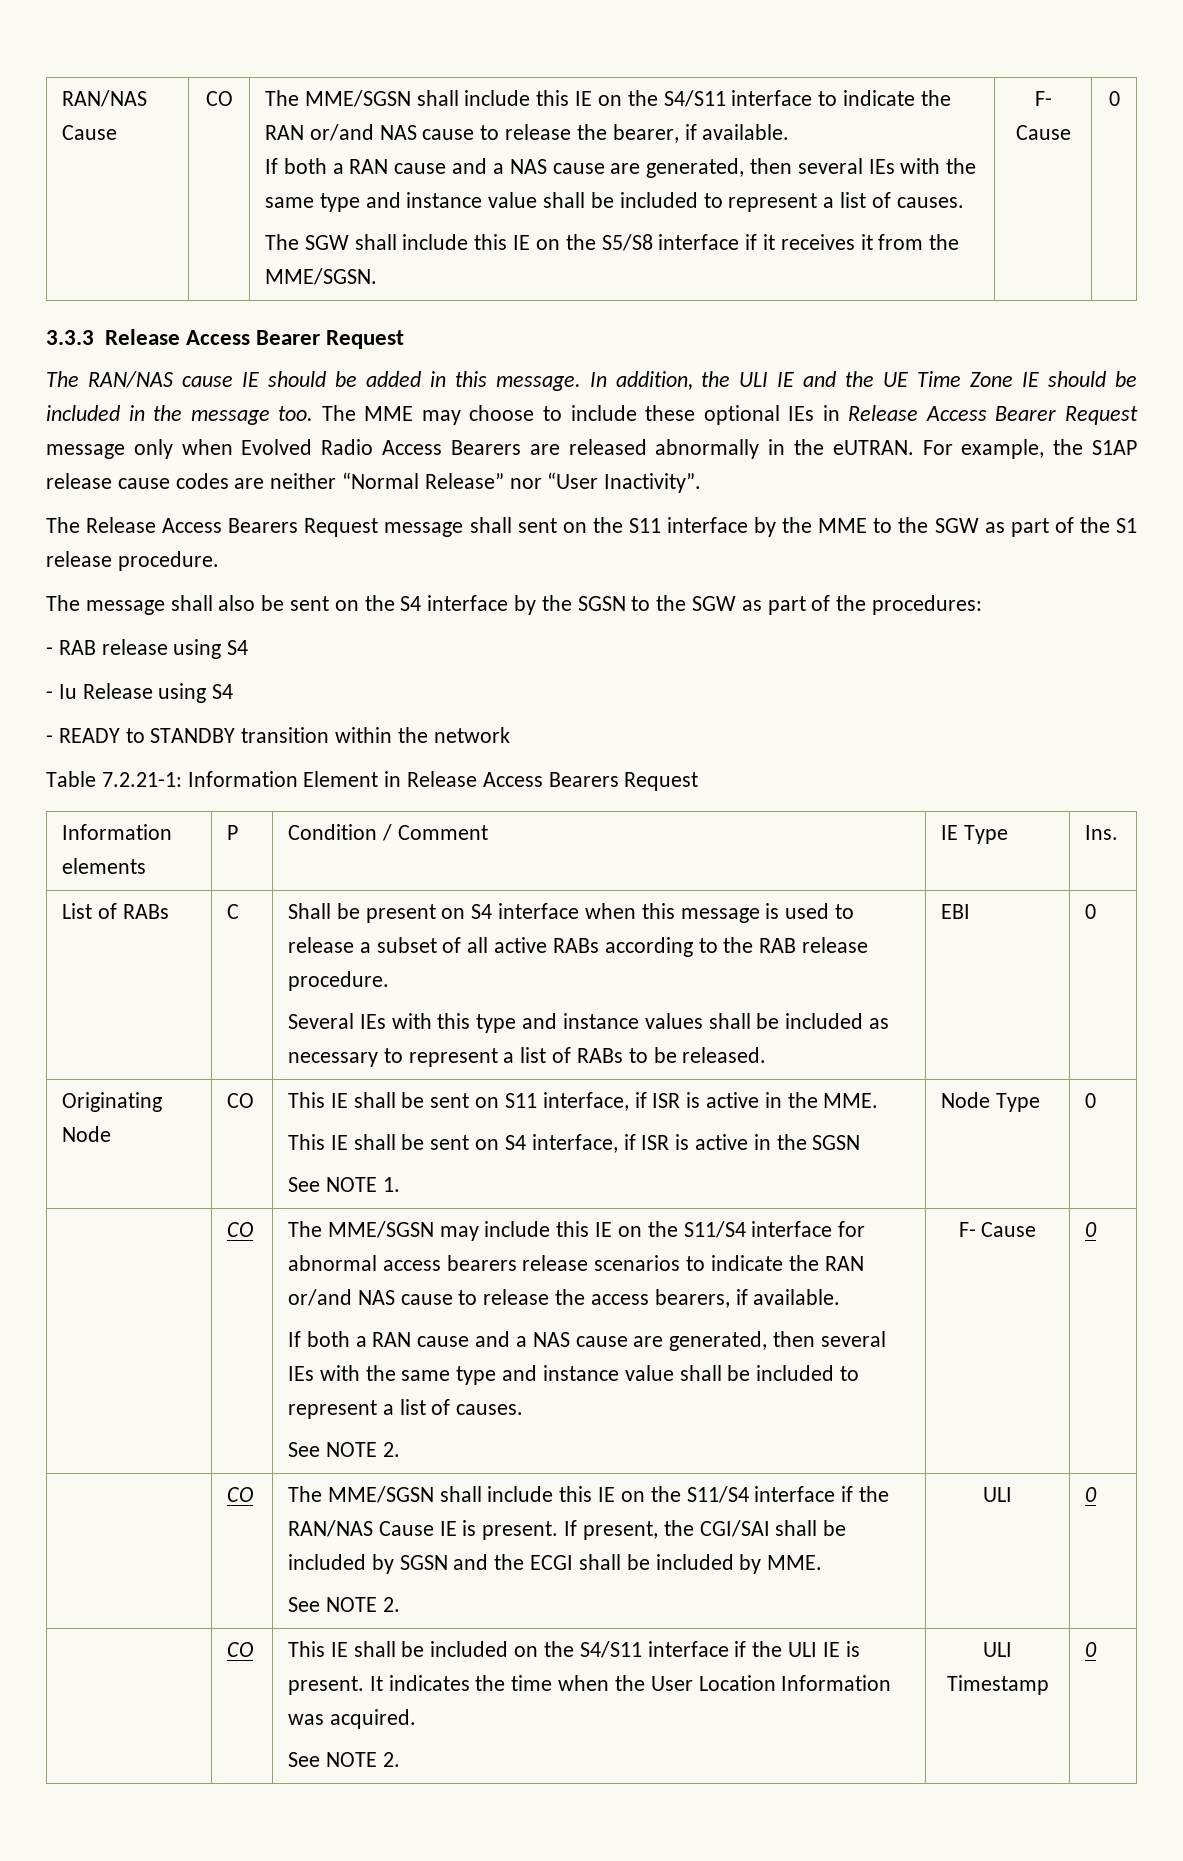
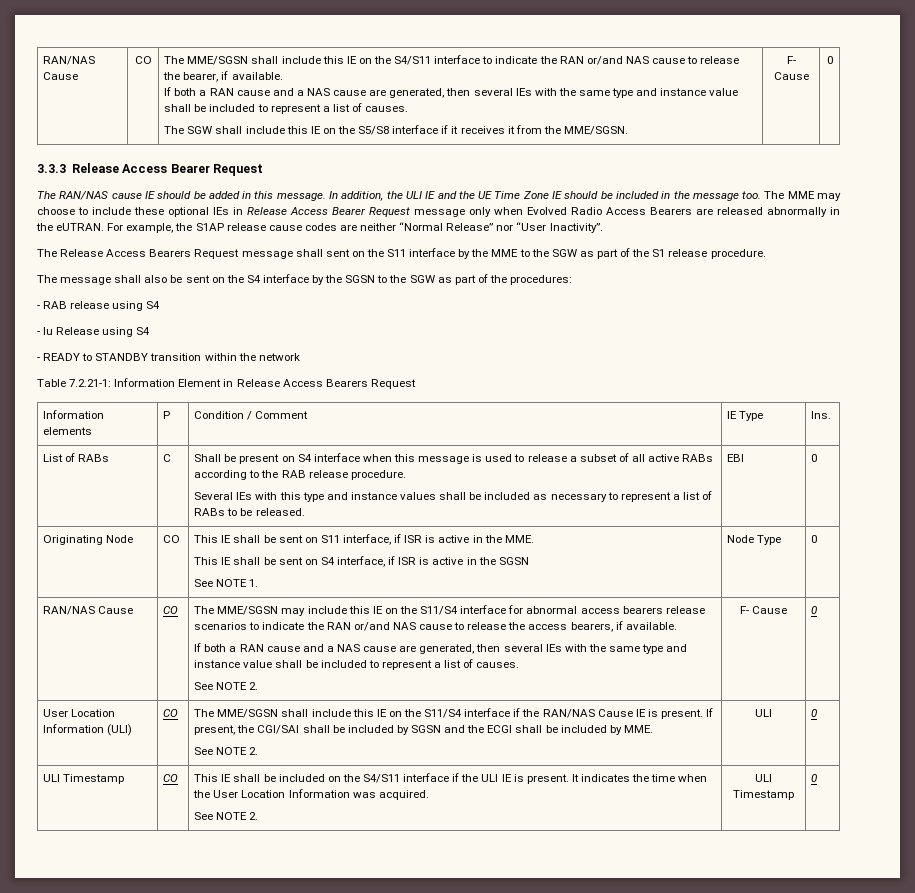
(1097, 1100) none -> [43,606,134,615] RAN/NAS Cause
(1098, 1229) none -> [43,709,116,717] [43,724,133,736] User Location Information (ULI)
(1098, 1494) none -> [43,774,125,784] ULI Timestamp

